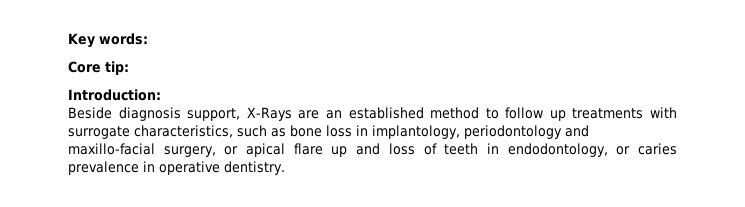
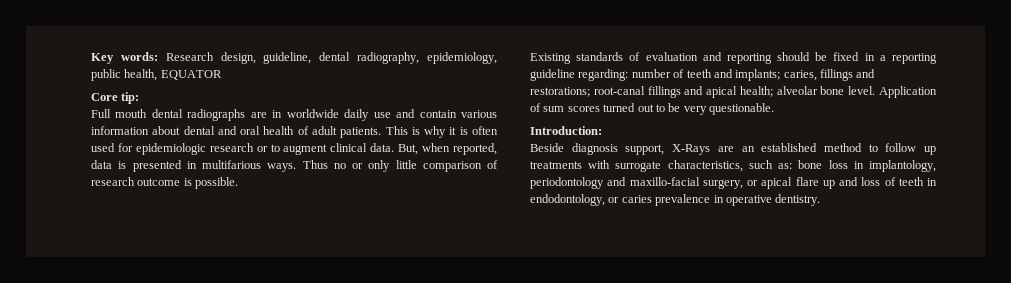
[68,61,129,75] // Core tip: -> [165,52,497,64] [91,69,222,81] [91,92,140,104] [91,109,497,121] [91,126,498,138] [91,143,498,155] [91,160,498,172] [91,177,239,189] [530,52,937,64] [530,69,876,81] [530,86,937,98] [530,103,774,115] Research design, guideline, dental radiography, epidemiology, public health, EQUATOR // Core tip: // Full mouth dental radiographs are in worldwide daily use and contain various information about dental and oral health of adult patients. This is why it is often used for epidemiologic research or to augment clinical data. But, when reported, data is presented in multifarious ways. Thus no or only little comparison of research outcome is possible. // Existing standards of evaluation and reporting should be fixed in a reporting guideline regarding: number of teeth and implants; caries, fillings and restorations; root-canal fillings and apical health; alveolar bone level. Application of sum scores turned out to be very questionable.
[271,128,286,137] as -> [778,163,793,169] as:

